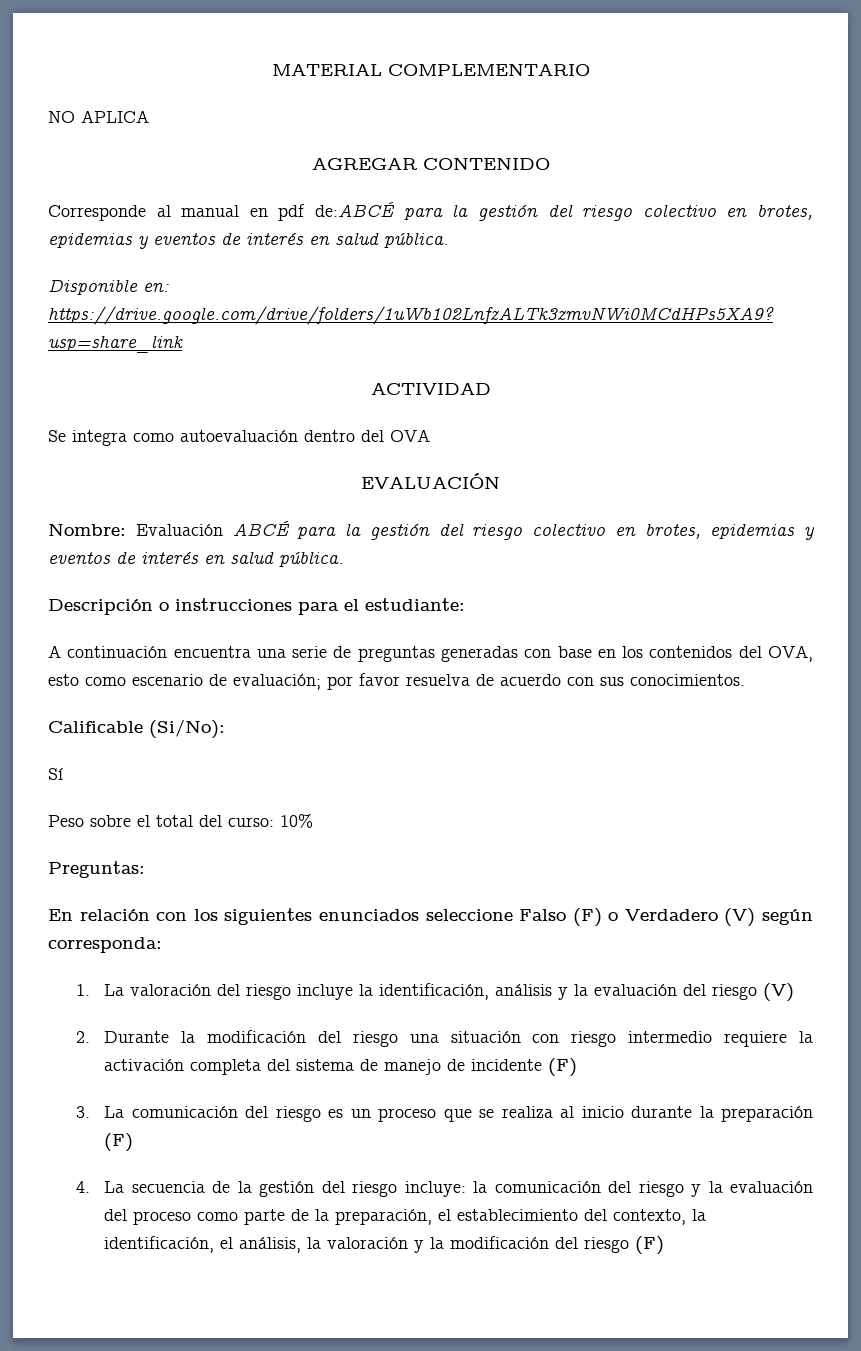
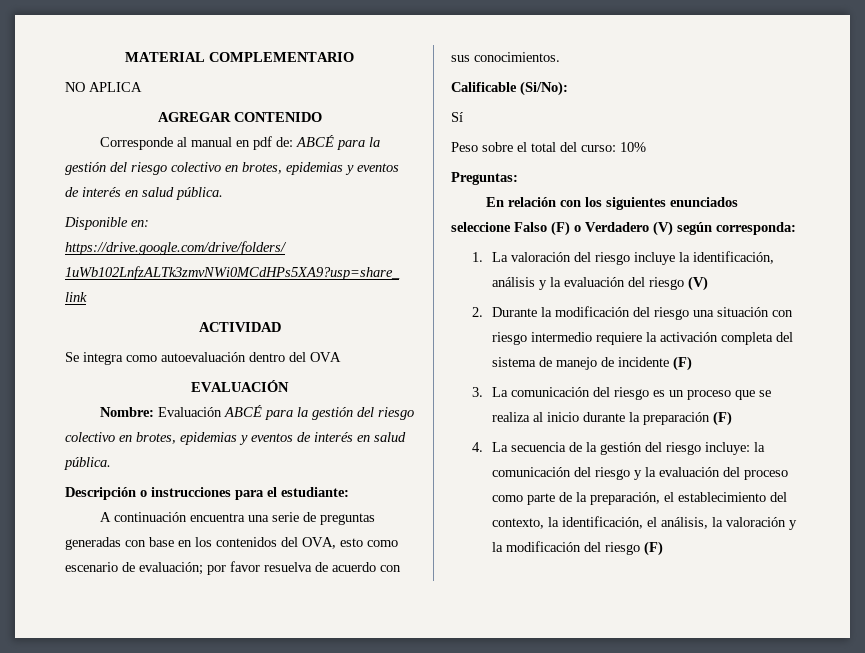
[315,202,396,217] de:ABCÉ -> [275,135,334,147] de: ABCÉ

